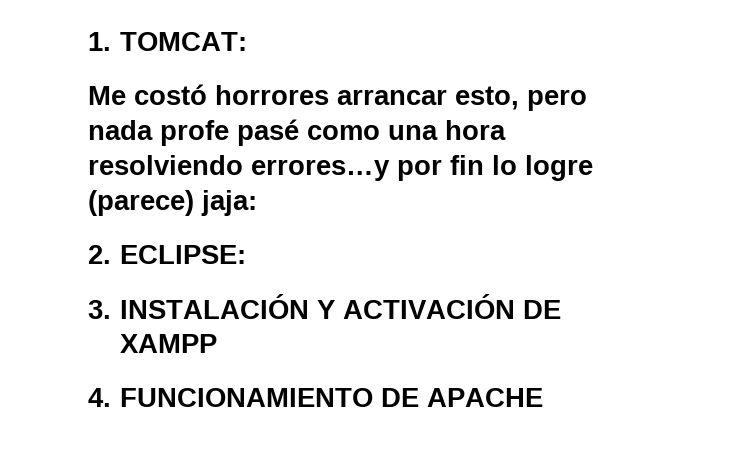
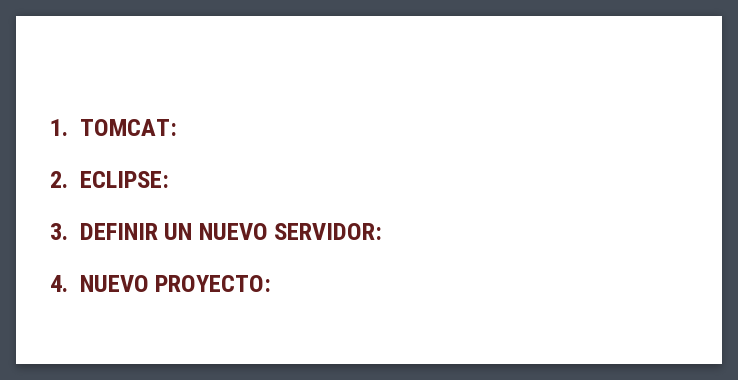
[88,84,587,111] [88,119,506,146] [88,155,593,181] [88,190,257,216] [88,245,246,264] [88,294,561,319] [119,334,217,353] [88,388,543,407] Me costó horrores arrancar esto, pero nada profe pasé como una hora resolviendo errores…y por fin lo logre (parece) jaja: // 2. ECLIPSE: // 3. INSTALACIÓN Y ACTIVACIÓN DE XAMPP // 4. FUNCIONAMIENTO DE APACHE -> [50,171,169,188] [50,223,383,240] [50,275,272,292] 2. ECLIPSE: // 3. DEFINIR UN NUEVO SERVIDOR: // 4. NUEVO PROYECTO:

